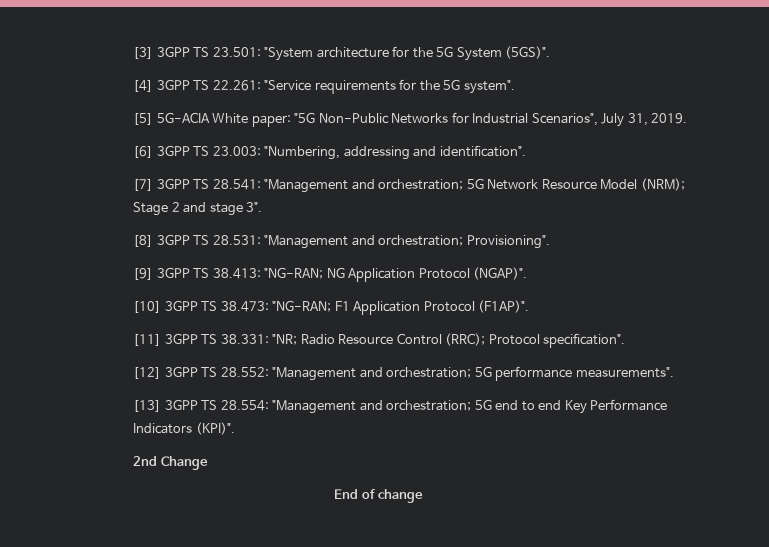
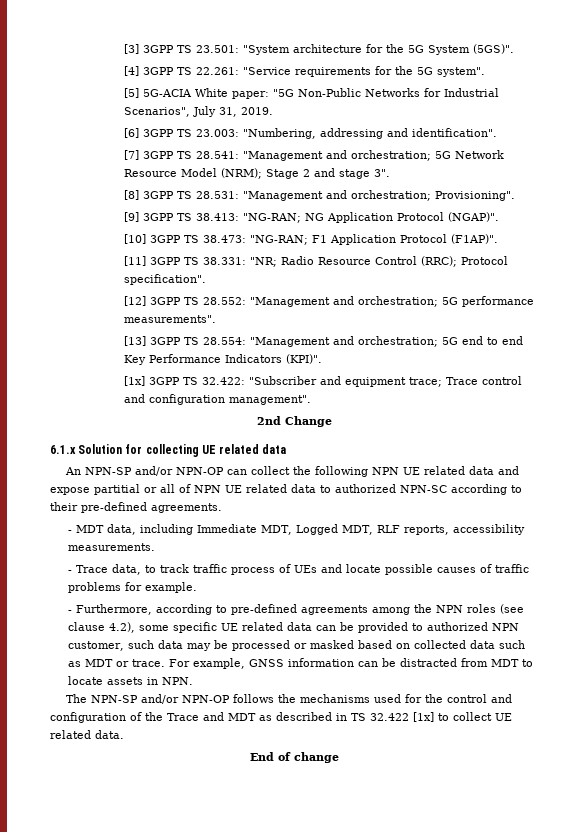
[133,456,208,470] 2nd Change -> [123,376,522,387] [123,394,311,405] [256,416,332,427] [50,444,287,457] [64,466,519,477] [50,484,522,495] [50,502,222,513] [68,524,526,535] [68,543,156,551] [68,564,530,575] [68,582,198,593] [68,604,525,615] [68,622,520,633] [68,640,526,651] [68,658,534,669] [68,676,194,685] [65,694,512,704] [50,712,512,723] [50,730,124,739] [1x] 3GPP TS 32.422: "Subscriber and equipment trace; Trace control and configuration management". // 2nd Change // 6.1.x Solution for collecting UE related data // An NPN-SP and/or NPN-OP can collect the following NPN UE related data and expose partitial or all of NPN UE related data to authorized NPN-SC according to their pre-defined agreements. // - MDT data, including Immediate MDT, Logged MDT, RLF reports, accessibility measurements. // - Trace data, to track traffic process of UEs and locate possible causes of traffic problems for example. // - Furthermore, according to pre-defined agreements among the NPN roles (see clause 4.2), some specific UE related data can be provided to authorized NPN customer, such data may be processed or masked based on collected data such as MDT or trace. For example, GNSS information can be distracted from MDT to locate assets in NPN. // The NPN-SP and/or NPN-OP follows the mechanisms used for the control and configuration of the Trace and MDT as described in TS 32.422 [1x] to collect UE related data.

